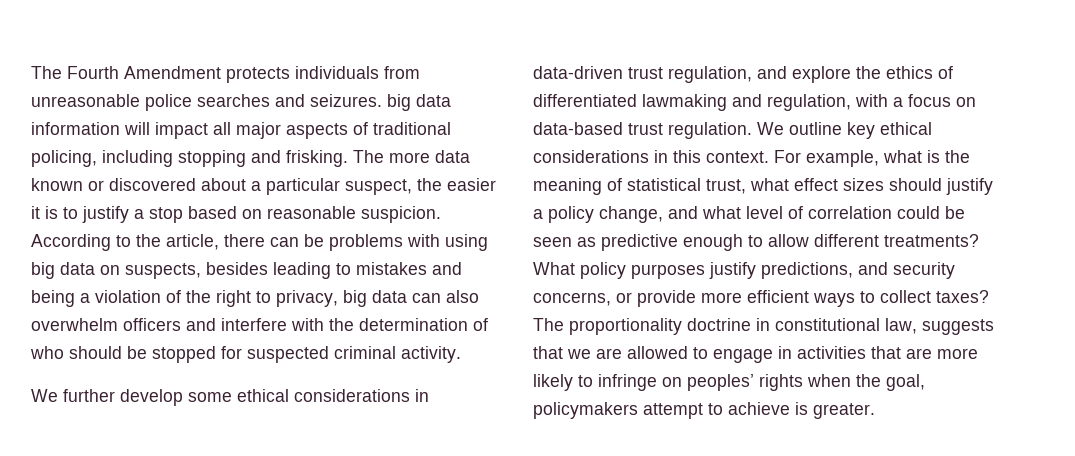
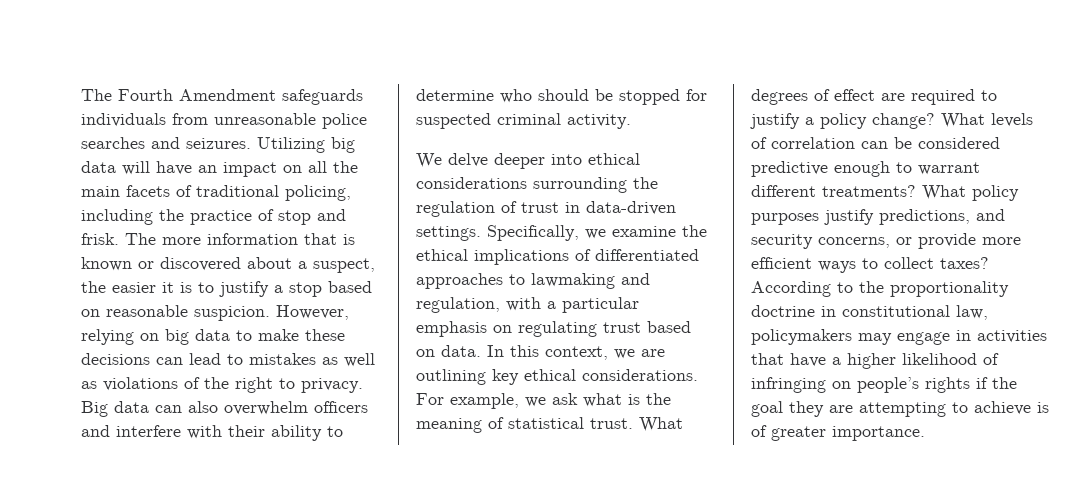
[226,67,290,83] protects -> [282,89,363,105] safeguards
[387,94,451,111] [31,122,451,139] [31,150,470,167] big data information will impact all major aspects of traditional policing, including stopping and frisking. The more data -> [257,137,355,153] [81,161,358,177] [81,185,351,201] [81,209,346,225] [81,233,355,245] Utilizing big data will have an impact on all the main facets of traditional policing, including the practice of stop and frisk. The more information that is
[266,178,340,195] particular -> (307, 265) none
[31,234,488,251] [31,262,462,279] [31,290,161,307] According to the article, there can be problems with using big data on suspects, besides leading to mistakes and being a violation -> [276,305,349,320] [81,329,345,345] [81,353,375,367] [81,377,178,391] However, relying on big data to make these decisions can lead to mistakes as well as violations
[276,290,367,307] privacy, big -> [301,378,363,393] [81,401,108,417] privacy. Big
[329,318,488,331] the determination of -> [228,425,343,441] [416,89,494,101] their ability to determine
[63,389,429,406] [533,66,953,83] [533,94,637,107] further develop some ethical considerations in data-driven trust regulation, and explore the ethics of differentiated -> [448,153,640,169] [416,177,658,193] [416,201,676,217] [416,225,707,241] [416,249,699,265] [416,273,525,289] delve deeper into ethical considerations surrounding the regulation of trust in data-driven settings. Specifically, we examine the ethical implications of differentiated approaches to
[908,94,976,107] [533,122,932,139] [533,150,879,167] focus on data-based trust regulation. We outline key ethical considerations in this context. For example, -> [562,297,639,313] [416,321,691,337] [416,345,665,360] [416,369,698,385] [416,393,578,409] particular emphasis on regulating trust based on data. In this context, we are outlining key ethical considerations. For example, we ask
[706,178,993,195] [533,206,965,223] [533,237,596,247] trust, what effect sizes should justify a policy change, and what level of correlation could be seen as -> [590,417,683,432] [751,89,997,105] [750,113,1033,129] [751,137,1000,149] trust. What degrees of effect are required to justify a policy change? What levels of correlation can be considered
[768,234,809,247] allow -> [918,162,980,175] warrant
[533,318,564,331] The -> [751,281,884,297] According to the
[922,319,994,335] [533,346,978,363] [533,374,925,391] [533,402,875,419] suggests that we are allowed to engage in activities that are more likely to infringe on peoples’ rights when the goal, policymakers attempt to achieve is greater. -> [751,329,1047,345] [751,353,999,369] [751,377,1017,393] [751,401,1049,417] [751,425,925,441] policymakers may engage in activities that have a higher likelihood of infringing on people’s rights if the goal they are attempting to achieve is of greater importance.

